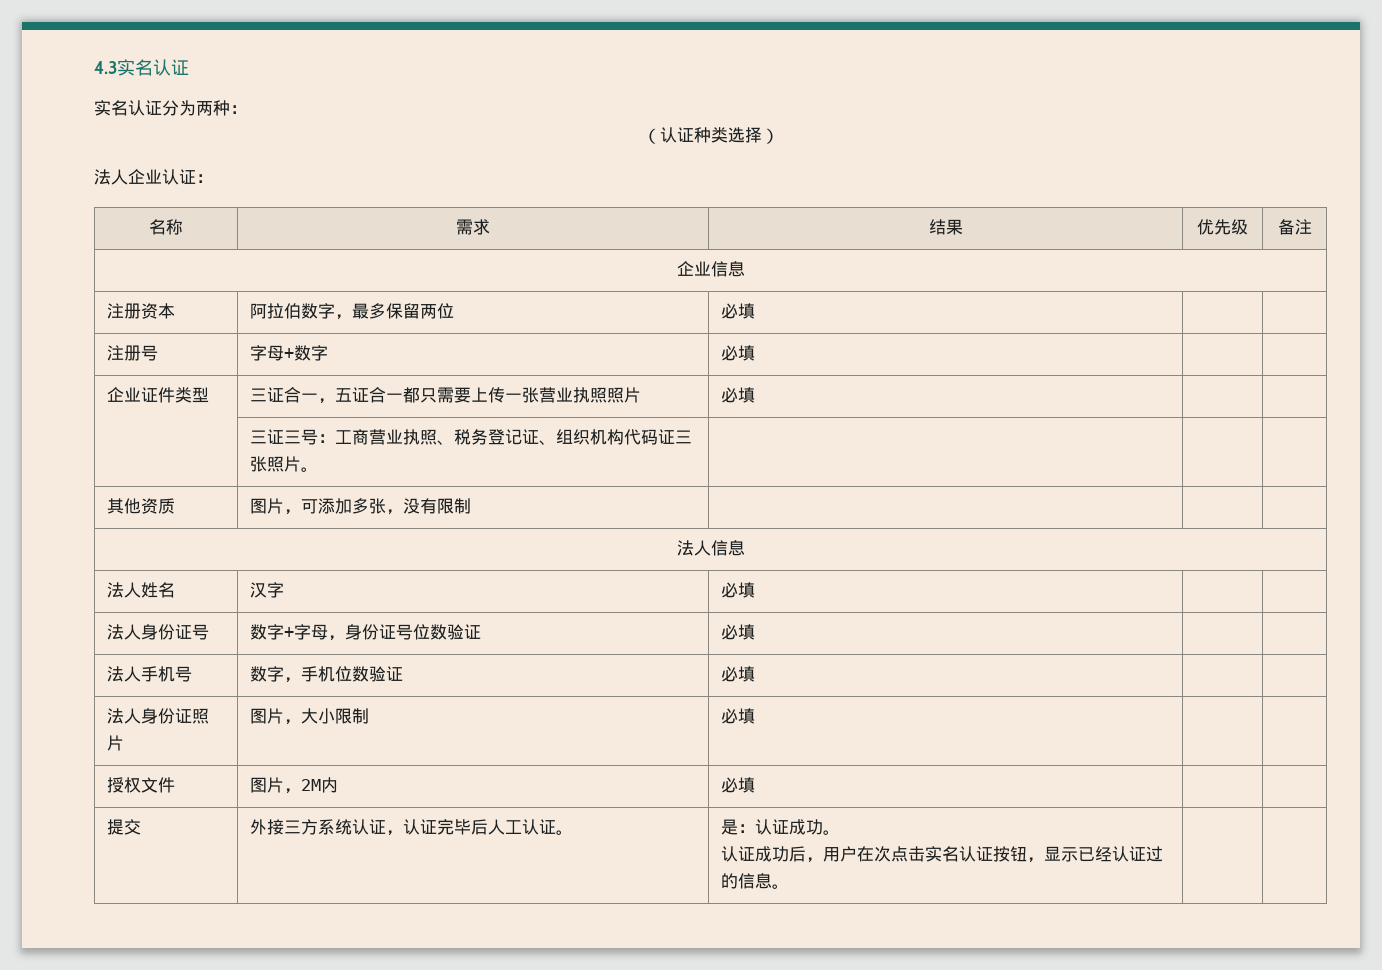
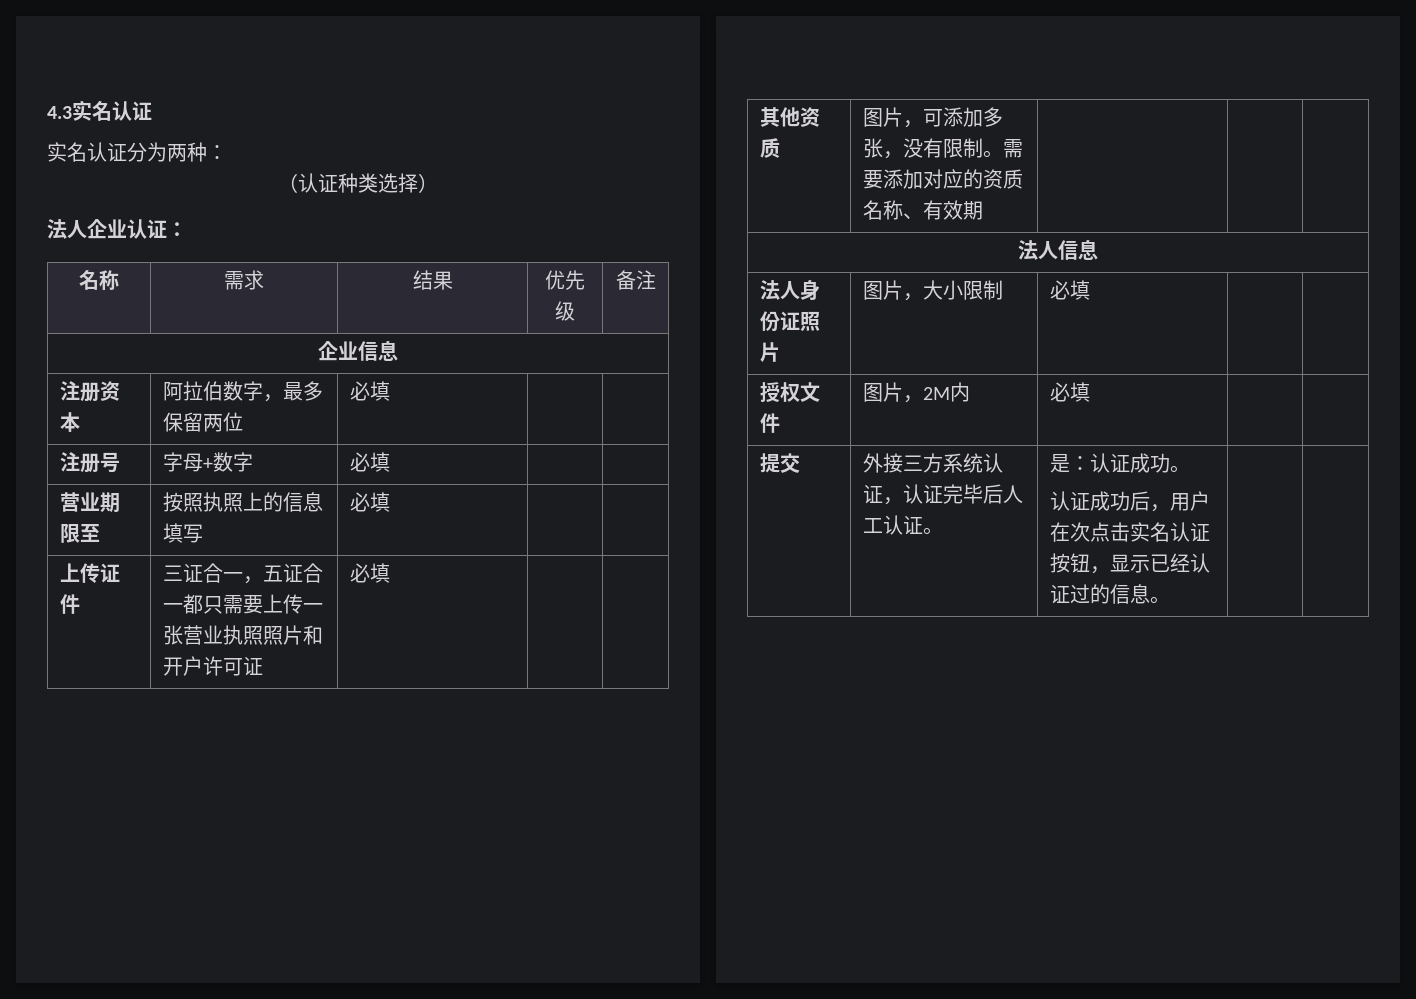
[106,387,141,402] 企业 -> [60,492,121,513] [60,523,101,543] [163,492,324,512] [163,523,204,543] [350,492,391,512] [60,563,101,583] 营业期限至 | 按照执照上的信息填写 | 必填 | | // 上传
[174,387,209,403] 类型 -> (81, 604) none
[720,387,755,403] [249,429,692,445] [249,456,318,472] | 必填 | | // | 三证三号：工商营业执照、税务登记证、组织机构代码证三张照片。 | -> [303,625,324,645] [163,656,264,676] [350,563,391,583] 和开户许可证 | 必填
[676,540,745,556] [106,582,175,598] [249,582,284,598] [720,582,755,598] [106,624,209,640] [249,624,481,641] [720,624,755,640] [106,666,192,682] [249,666,403,683] [720,666,755,682] | | | // 法人信息 // 法人姓名 | 汉字 | 必填 | | // 法人身份证号 | 数字+字母，身份证号位数验证 | 必填 | | // 法人手机号 | 数字，手机位数验证 | 必填 | | -> [983,139,1024,158] [863,169,1024,189] [863,200,984,220] [1018,239,1098,260] 。需要添加对应的资质名称、有效期 | | | // 法人信息

